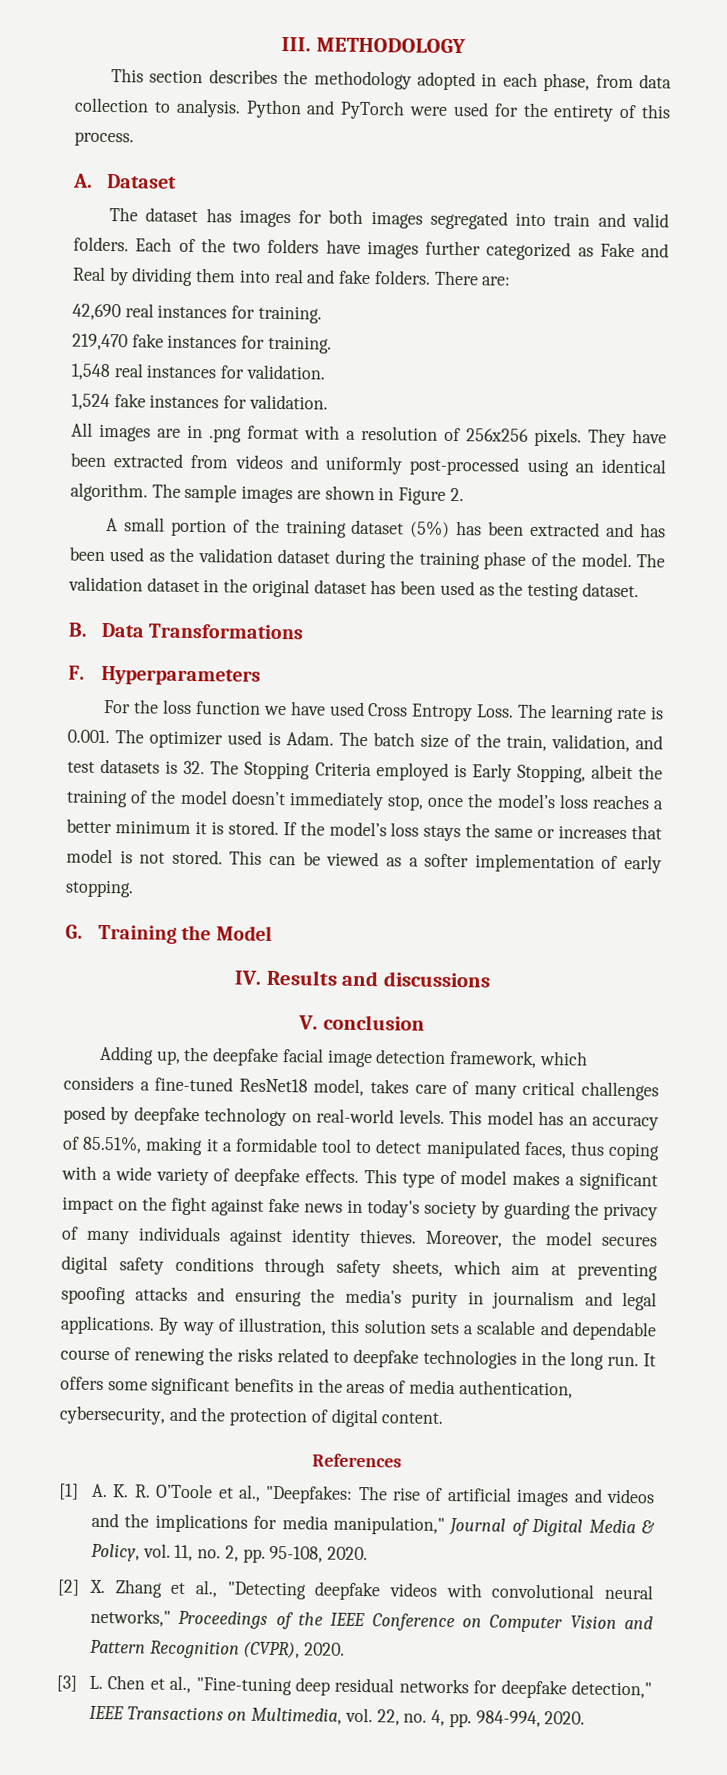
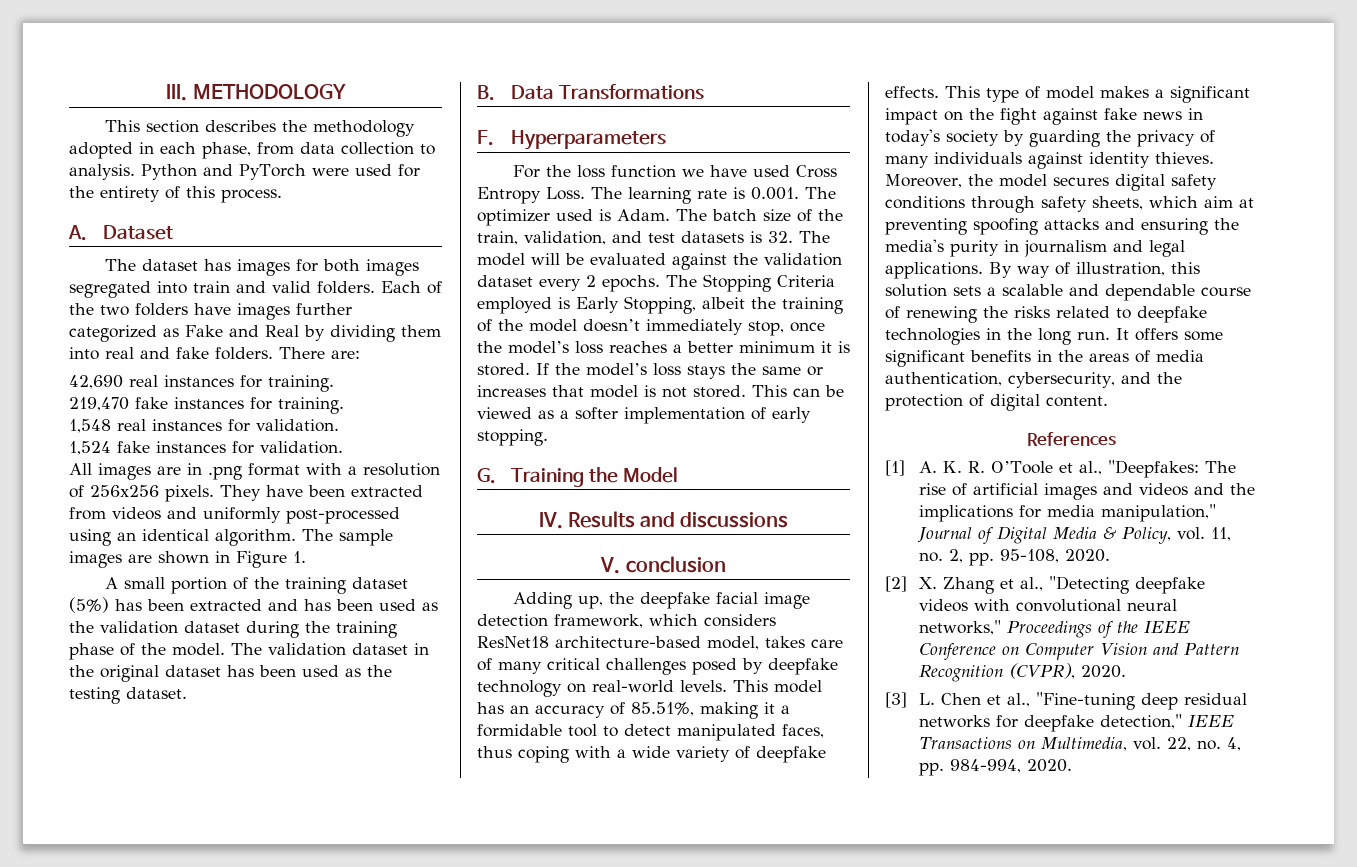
[449,487,464,502] 2. -> [293,551,306,563] 1.
(240, 767) none -> [477,253,842,270] [477,275,697,292] model will be evaluated against the validation dataset every 2 epochs. The
[139,1076,308,1093] a fine-tuned ResNet18 -> [477,636,701,648] ResNet18 architecture-based

